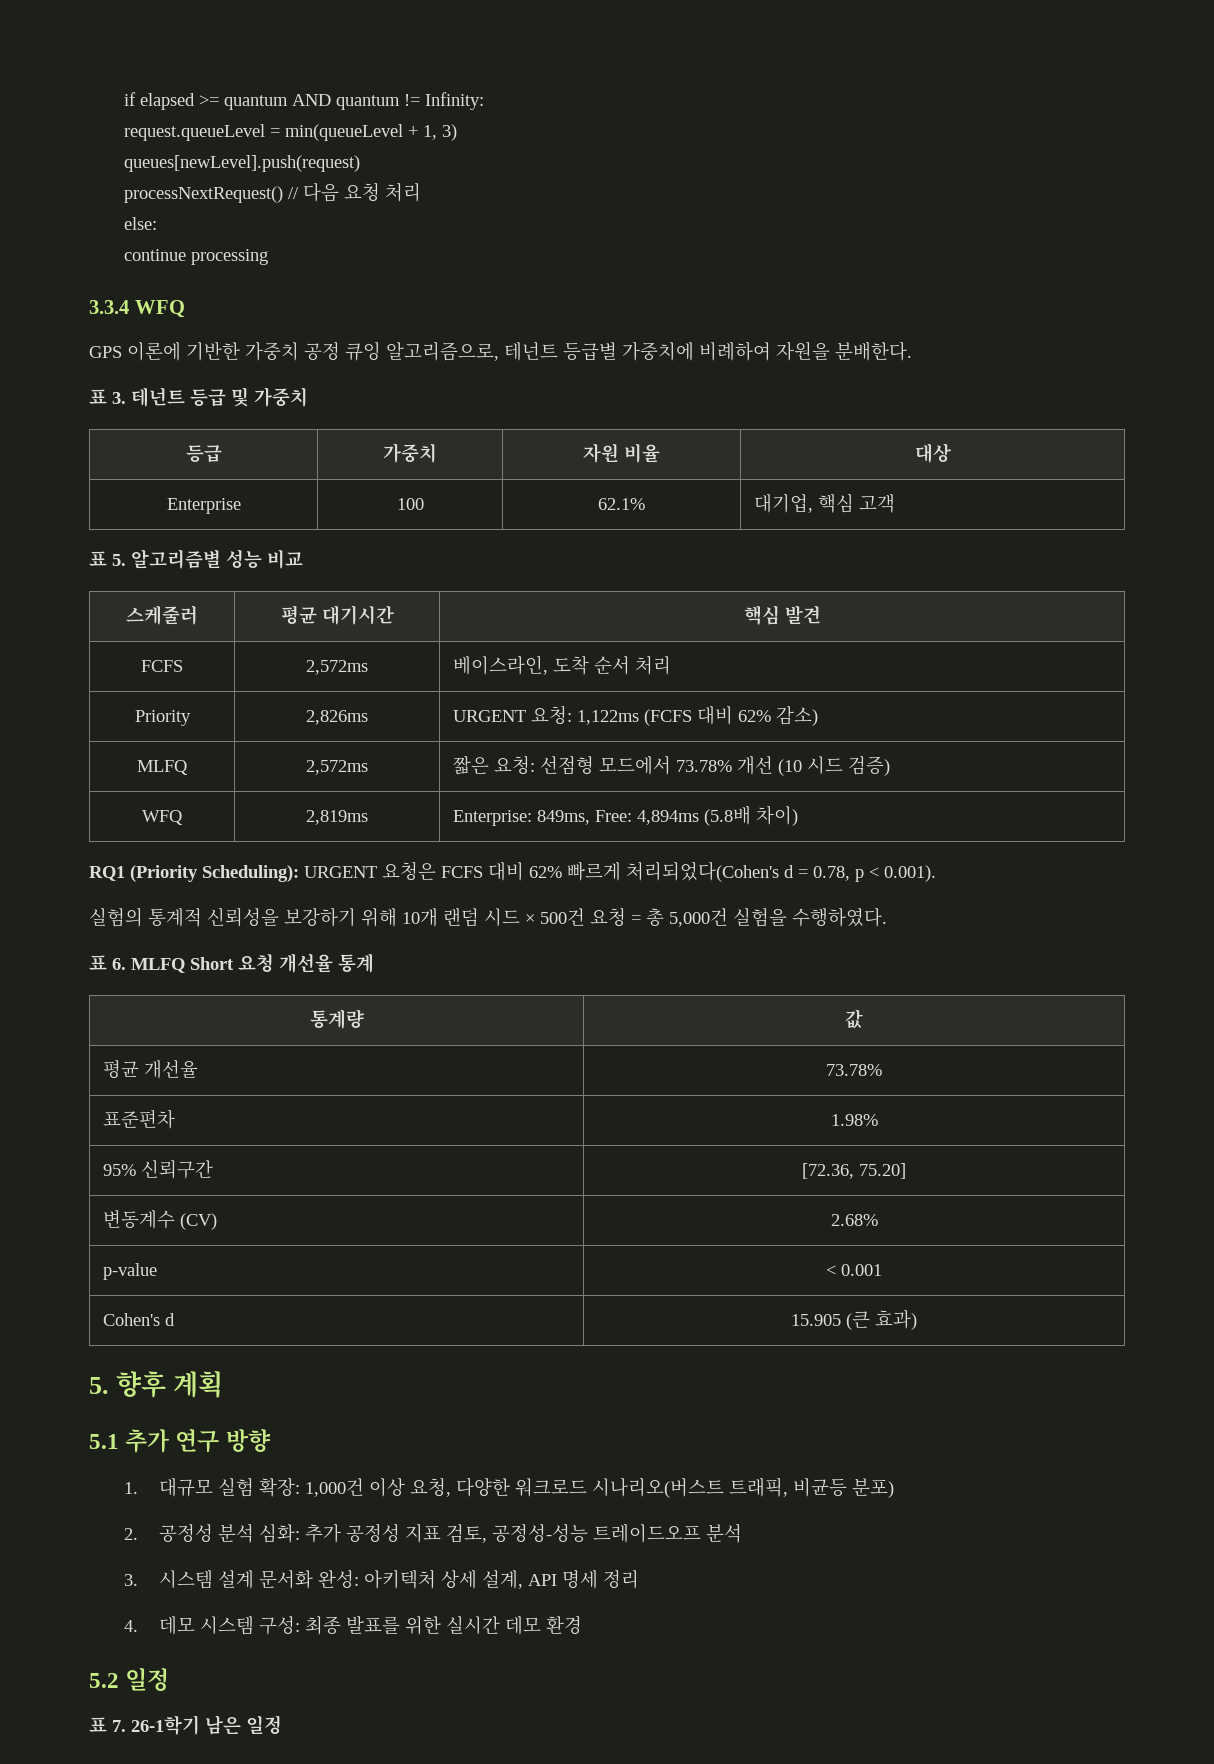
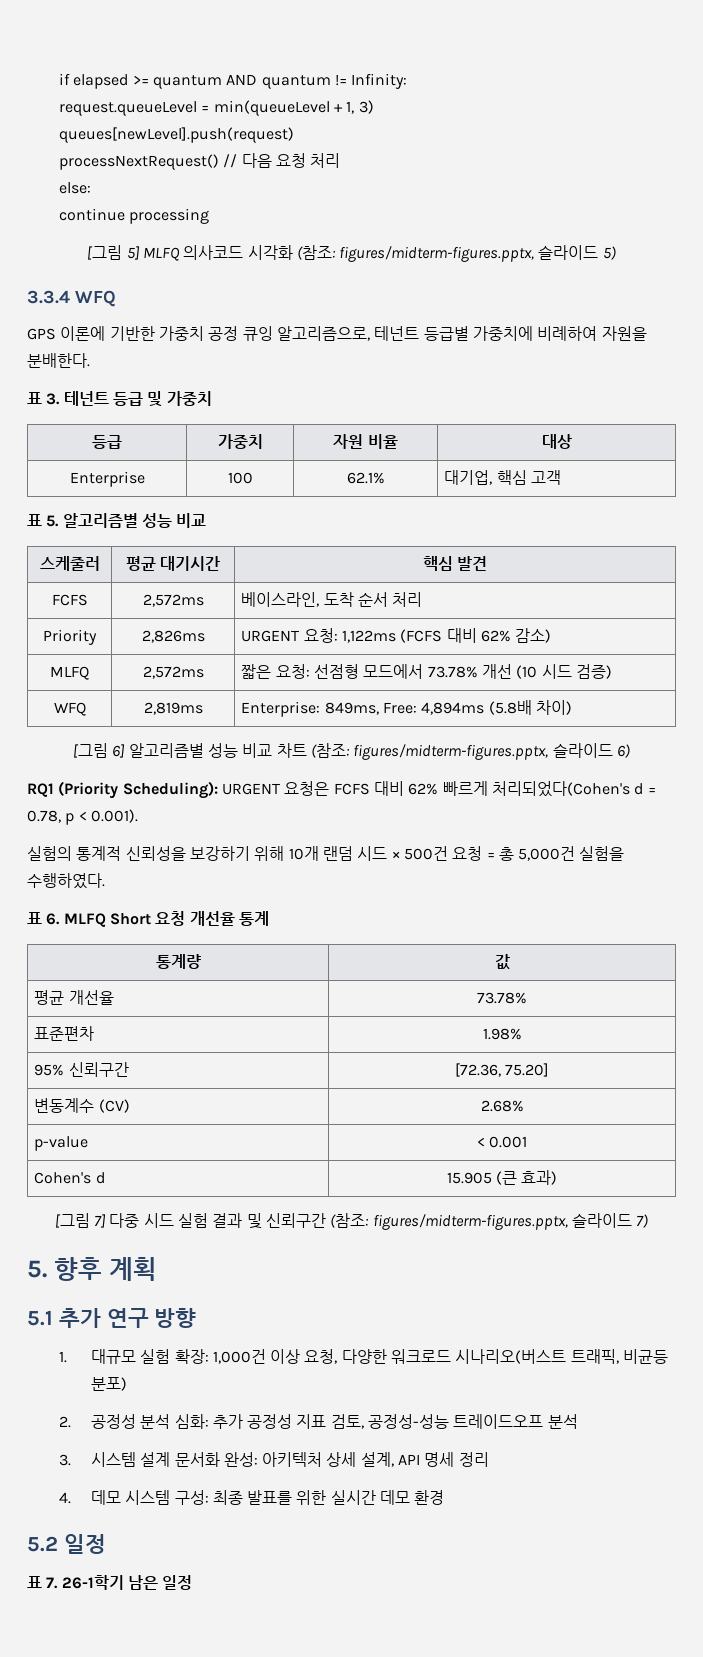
(268, 257) none -> [87,245,616,262] // [그림 5] MLFQ 의사코드 시각화 (참조: figures/midterm-figures.pptx, 슬라이드 5)
(799, 815) none -> [73,743,630,760] // [그림 6] 알고리즘별 성능 비교 차트 (참조: figures/midterm-figures.pptx, 슬라이드 6)
(917, 1320) none -> [54,1213,649,1230] // [그림 7] 다중 시드 실험 결과 및 신뢰구간 (참조: figures/midterm-figures.pptx, 슬라이드 7)

